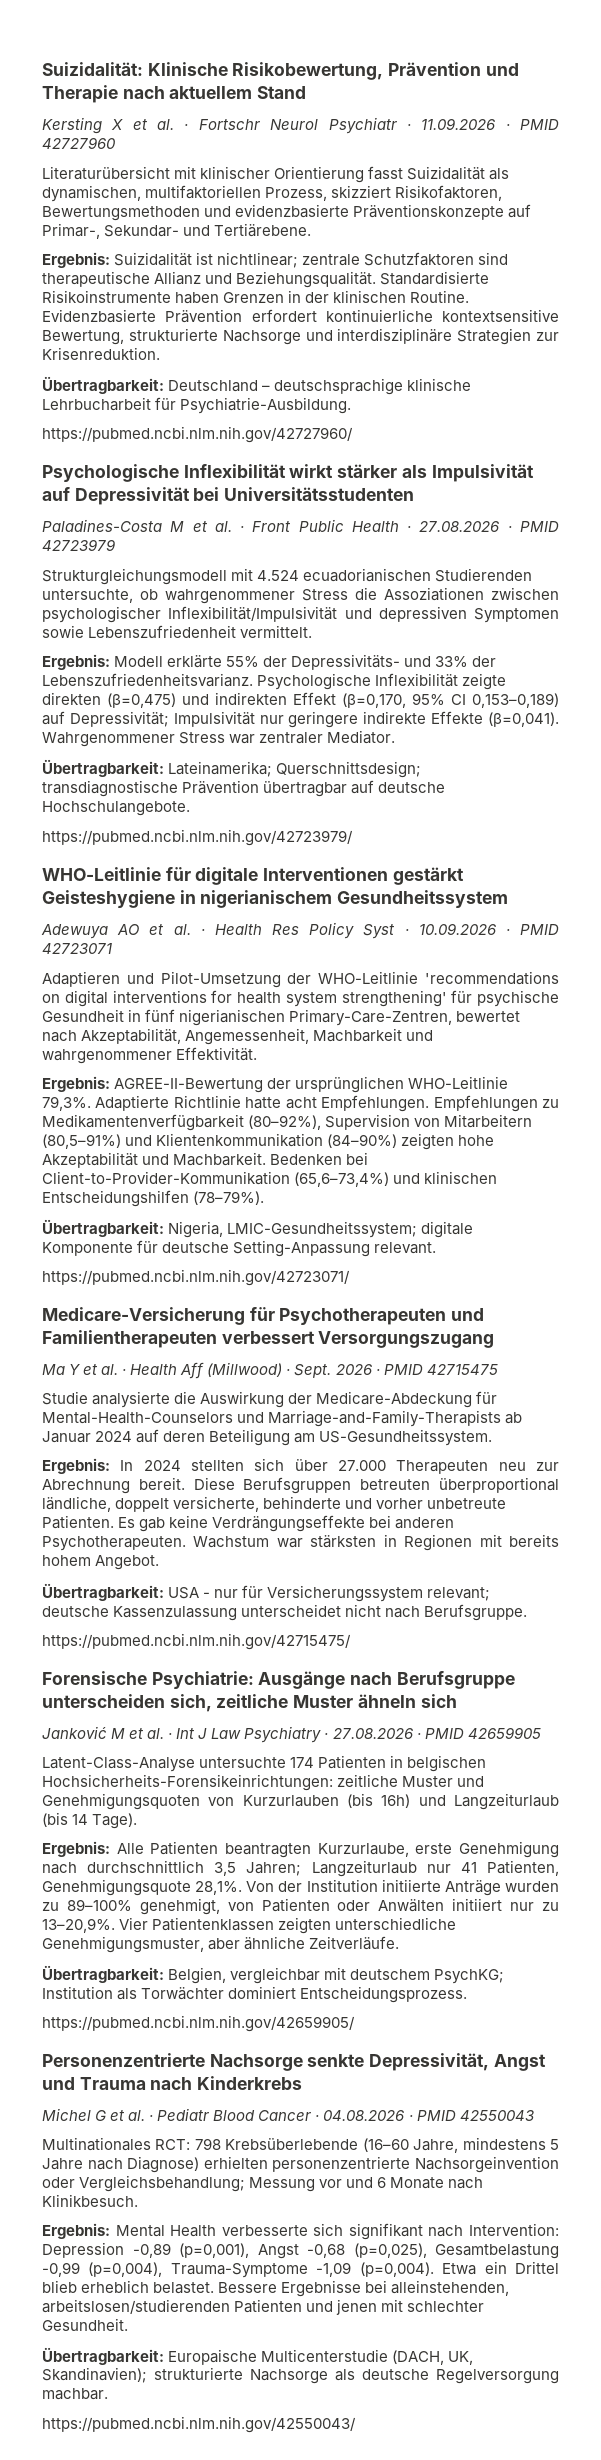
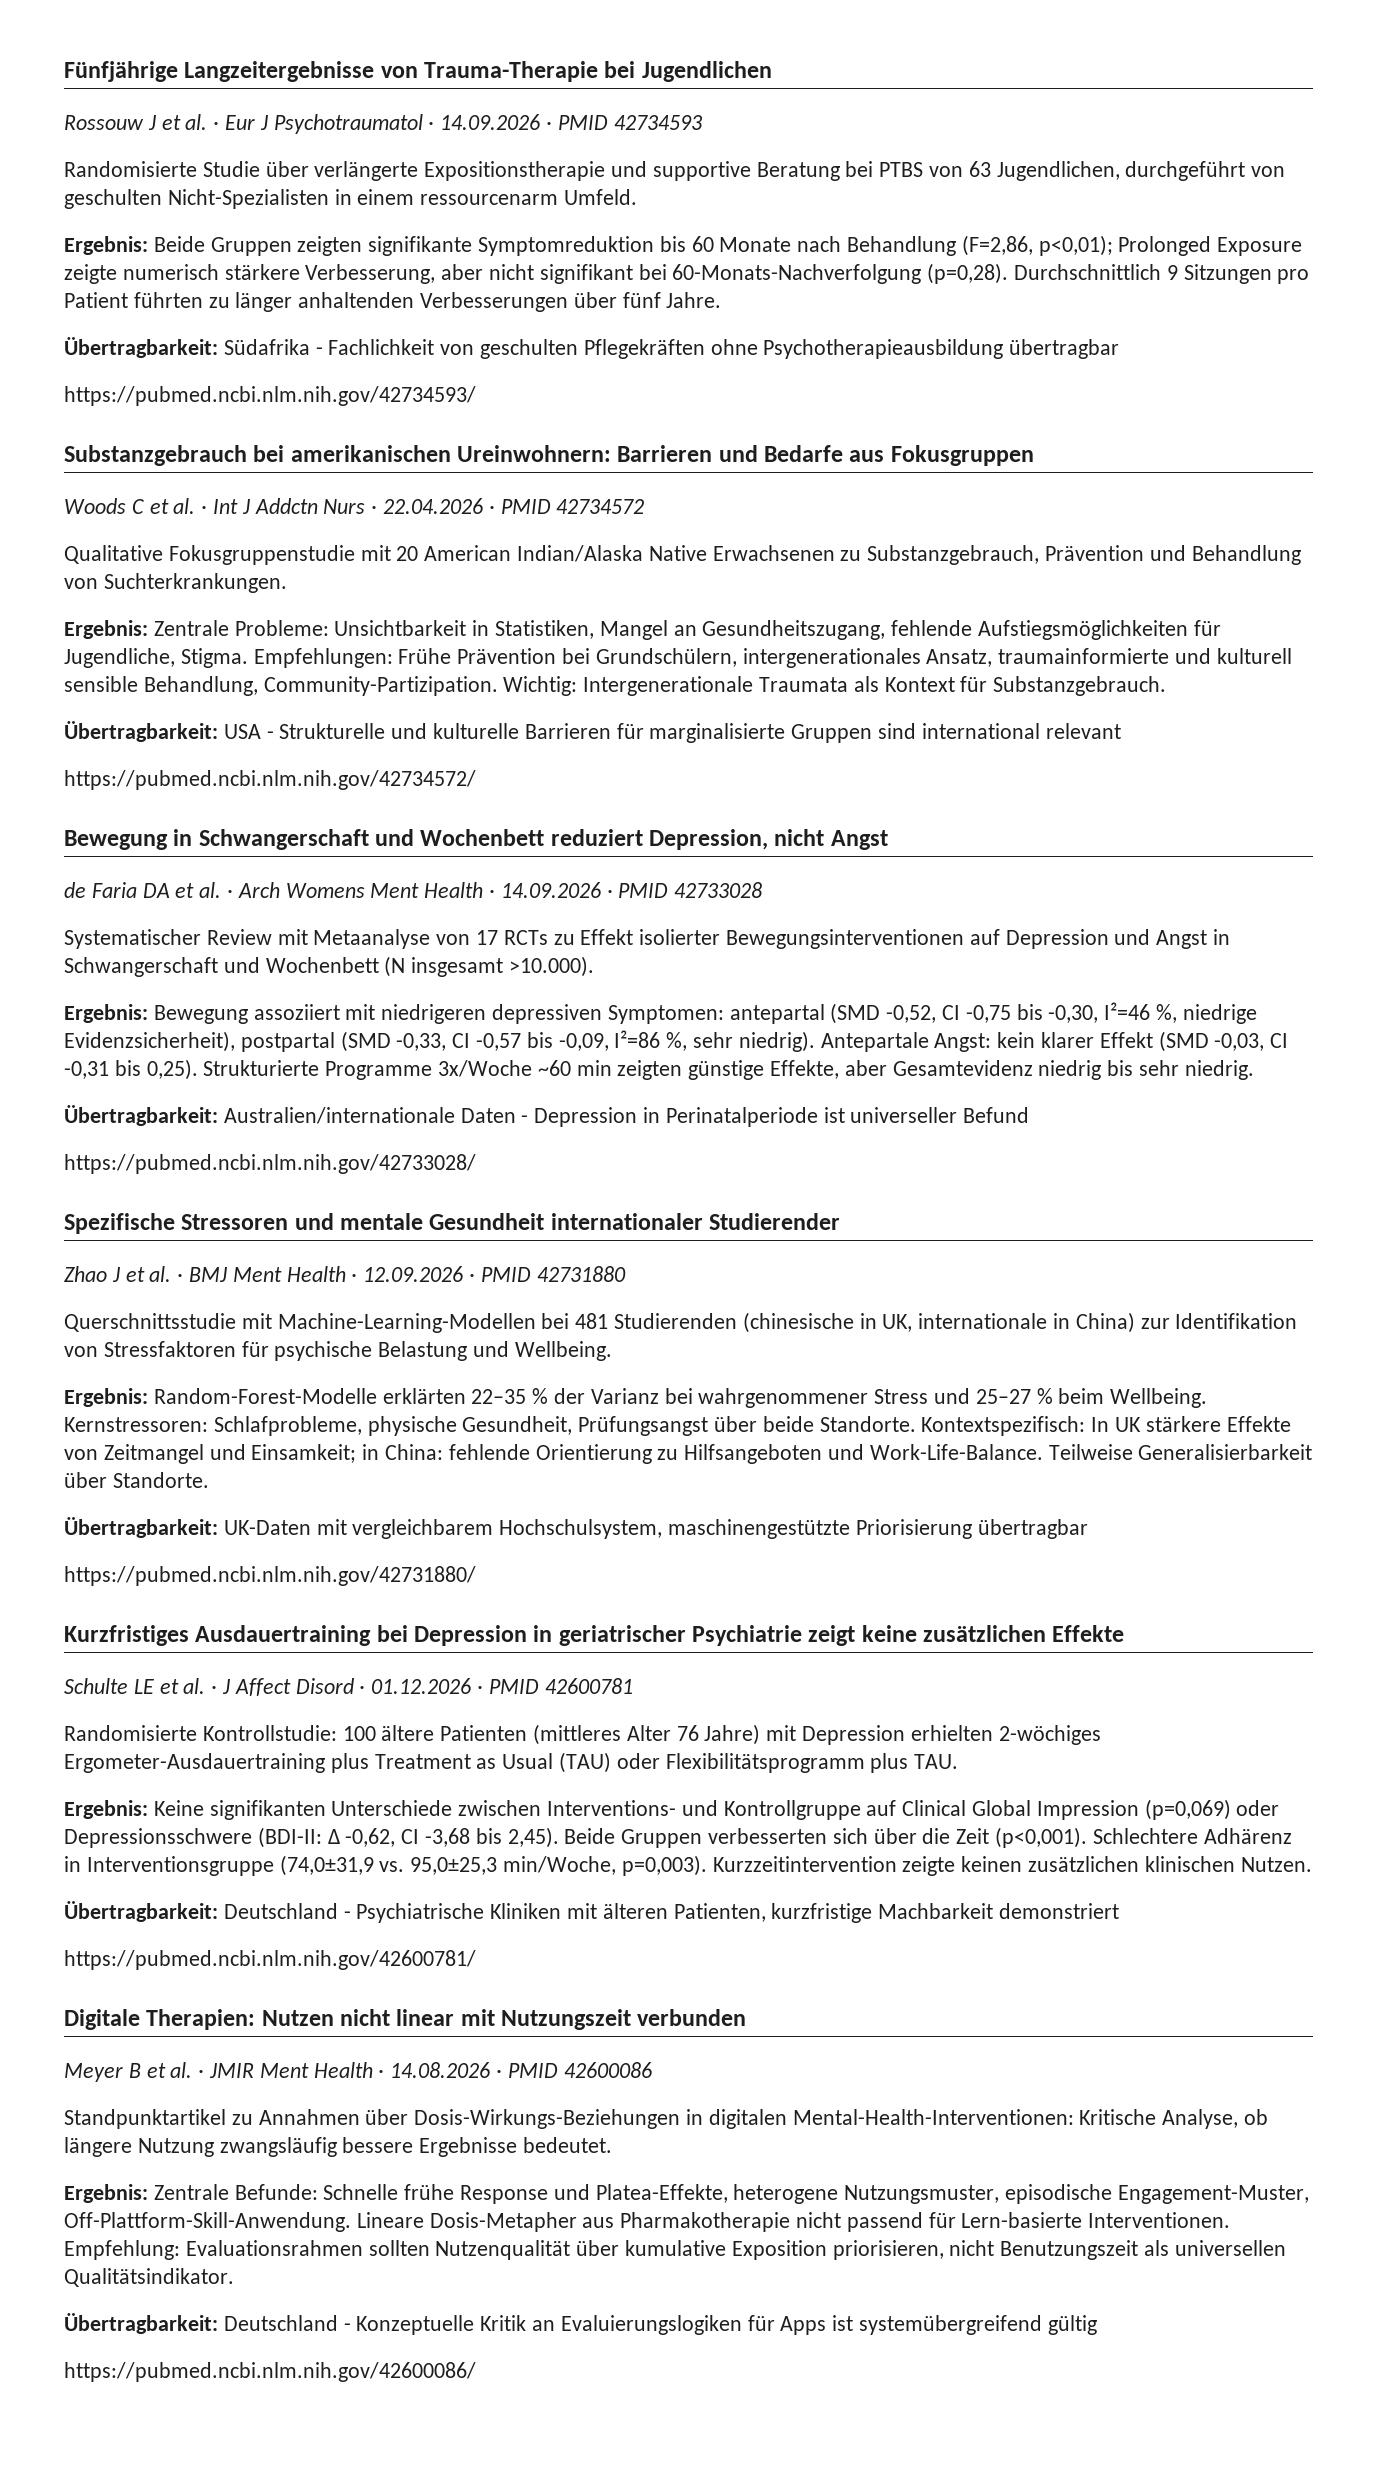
[42,62,519,80] [42,85,307,103] [42,117,559,134] [42,137,116,149] [42,166,510,183] [42,185,503,202] [42,204,532,221] [42,223,312,239] [42,252,509,268] [42,271,490,288] [42,290,470,304] [42,309,559,323] [42,328,559,345] [42,347,160,360] [42,376,472,395] [42,397,352,414] [42,426,353,443] [42,464,534,482] [42,487,415,505] [42,519,559,532] [42,539,116,551] [42,568,533,585] [42,587,559,604] [42,606,559,623] [42,625,313,638] [42,654,497,670] [42,673,507,690] [42,692,559,708] [42,711,560,728] [42,730,396,747] [42,759,422,778] [42,780,446,797] [42,801,190,816] [42,829,353,846] [42,867,464,885] [42,890,509,908] [41,922,560,939] [42,943,112,954] [42,971,559,988] [42,990,559,1007] [42,1009,521,1026] [42,1028,434,1045] [42,1047,258,1064] [42,1076,509,1093] [42,1095,559,1112] [42,1114,533,1131] [42,1133,495,1150] [42,1152,369,1168] [42,1171,498,1187] [42,1190,265,1207] [42,1219,474,1238] [42,1240,437,1257] [42,1269,350,1286] [42,1307,485,1325] [42,1330,495,1348] [42,1362,498,1379] [42,1391,498,1408] [42,1410,523,1427] [42,1429,493,1446] [42,1458,559,1474] [42,1477,559,1494] [42,1496,507,1512] [42,1515,455,1532] [42,1534,560,1551] [42,1555,160,1570] [42,1583,491,1602] [42,1604,528,1621] [42,1633,351,1650] [42,1671,515,1689] [42,1694,457,1712] [42,1726,126,1739] Suizidalität: Klinische Risikobewertung, Prävention und Therapie nach aktuellem Stand // Kersting X et al. · Fortschr Neurol Psychiatr · 11.09.2026 · PMID 42727960 // Literaturübersicht mit klinischer Orientierung fasst Suizidalität als dynamischen, multifaktoriellen Prozess, skizziert Risikofaktoren, Bewertungsmethoden und evidenzbasierte Präventionskonzepte auf Primar-, Sekundar- und Tertiärebene. // Ergebnis: Suizidalität ist nichtlinear; zentrale Schutzfaktoren sind therapeutische Allianz und Beziehungsqualität. Standardisierte Risikoinstrumente haben Grenzen in der klinischen Routine. Evidenzbasierte Prävention erfordert kontinuierliche kontextsensitive Bewertung, strukturierte Nachsorge und interdisziplinäre Strategien zur Krisenreduktion. // Übertragbarkeit: Deutschland – deutschsprachige klinische Lehrbucharbeit für Psychiatrie-Ausbildung. // https://pubmed.ncbi.nlm.nih.gov/42727960/ // Psychologische Inflexibilität wirkt stärker als Impulsivität auf Depressivität bei Universitätsstudenten // Paladines-Costa M et al. · Front Public Health · 27.08.2026 · PMID 42723979 // Strukturgleichungsmodell mit 4.524 ecuadorianischen Studierenden untersuchte, ob wahrgenommener Stress die Assoziationen zwischen psychologischer Inflexibilität/Impulsivität und depressiven Symptomen sowie Lebenszufriedenheit vermittelt. // Ergebnis: Modell erklärte 55% der Depressivitäts- und 33% der Lebenszufriedenheitsvarianz. Psychologische Inflexibilität zeigte direkten (β=0,475) und indirekten Effekt (β=0,170, 95% CI 0,153–0,189) auf Depressivität; Impulsivität nur geringere indirekte Effekte (β=0,041). Wahrgenommener Stress war zentraler Mediator. // Übertragbarkeit: Lateinamerika; Querschnittsdesign; transdiagnostische Prävention übertragbar auf deutsche Hochschulangebote. // https://pubmed.ncbi.nlm.nih.gov/42723979/ // WHO-Leitlinie für digitale Interventionen gestärkt Geisteshygiene in nigerianischem Gesundheitssystem // Adewuya AO et al. · Health Res Policy Syst · 10.09.2026 · PMID 42723071 // Adaptieren und Pilot-Umsetzung der WHO-Leitlinie 'recommendations on digital interventions for health system strengthening' für psychische Gesundheit in fünf nigerianischen Primary-Care-Zentren, bewertet nach Akzeptabilität, Angemessenheit, Machbarkeit und wahrgenommener Effektivität. // Ergebnis: AGREE-II-Bewertung der ursprünglichen WHO-Leitlinie 79,3%. Adaptierte Richtlinie hatte acht Empfehlungen. Empfehlungen zu Medikamentenverfügbarkeit (80–92%), Supervision von Mitarbeitern (80,5–91%) und Klientenkommunikation (84–90%) zeigten hohe Akzeptabilität und Machbarkeit. Bedenken bei Client-to-Provider-Kommunikation (65,6–73,4%) und klinischen Entscheidungshilfen (78–79%). // Übertragbarkeit: Nigeria, LMIC-Gesundheitssystem; digitale Komponente für deutsche Setting-Anpassung relevant. // https://pubmed.ncbi.nlm.nih.gov/42723071/ // Medicare-Versicherung für Psychotherapeuten und Familientherapeuten verbessert Versorgungszugang // Ma Y et al. · Health Aff (Millwood) · Sept. 2026 · PMID 42715475 // Studie analysierte die Auswirkung der Medicare-Abdeckung für Mental-Health-Counselors und Marriage-and-Family-Therapists ab Januar 2024 auf deren Beteiligung am US-Gesundheitssystem. // Ergebnis: In 2024 stellten sich über 27.000 Therapeuten neu zur Abrechnung bereit. Diese Berufsgruppen betreuten überproportional ländliche, doppelt versicherte, behinderte und vorher unbetreute Patienten. Es gab keine Verdrängungseffekte bei anderen Psychotherapeuten. Wachstum war stärksten in Regionen mit bereits hohem Angebot. // Übertragbarkeit: USA - nur für Versicherungssystem relevant; deutsche Kassenzulassung unterscheidet nicht nach Berufsgruppe. // https://pubmed.ncbi.nlm.nih.gov/42715475/ // Forensische Psychiatrie: Ausgänge nach Berufsgruppe unterscheiden sich, zeitliche Muster ähneln sich // Janković M -> [64,61,772,82] [64,114,702,134] [64,161,1286,181] [64,189,638,209] [64,235,1303,256] [64,263,1310,284] [64,292,722,312] [64,337,1120,359] [64,386,476,406] [64,445,1034,466] [64,498,144,514] Fünfjährige Langzeitergebnisse von Trauma-Therapie bei Jugendlichen // Rossouw J et al. · Eur J Psychotraumatol · 14.09.2026 · PMID 42734593 // Randomisierte Studie über verlängerte Expositionstherapie und supportive Beratung bei PTBS von 63 Jugendlichen, durchgeführt von geschulten Nicht-Spezialisten in einem ressourcenarm Umfeld. // Ergebnis: Beide Gruppen zeigten signifikante Symptomreduktion bis 60 Monate nach Behandlung (F=2,86, p<0,01); Prolonged Exposure zeigte numerisch stärkere Verbesserung, aber nicht signifikant bei 60-Monats-Nachverfolgung (p=0,28). Durchschnittlich 9 Sitzungen pro Patient führten zu länger anhaltenden Verbesserungen über fünf Jahre. // Übertragbarkeit: Südafrika - Fachlichkeit von geschulten Pflegekräften ohne Psychotherapieausbildung übertragbar // https://pubmed.ncbi.nlm.nih.gov/42734593/ // Substanzgebrauch bei amerikanischen Ureinwohnern: Barrieren und Bedarfe aus Fokusgruppen // Woods C
[211,1726,541,1743] [42,1755,487,1772] [42,1774,485,1791] [42,1793,559,1810] [42,1812,138,1829] [42,1841,559,1858] [42,1860,560,1877] [42,1879,560,1896] [42,1898,560,1915] [42,1917,457,1934] [42,1936,400,1953] [42,1965,505,1984] [42,1986,468,2003] [42,2015,355,2032] [42,2053,546,2071] [42,2076,303,2090] [42,2108,534,2121] [42,2137,559,2153] [42,2156,559,2173] [42,2175,484,2192] [42,2194,138,2207] [42,2223,559,2240] [42,2242,559,2259] [42,2261,560,2278] [42,2280,510,2297] [42,2299,485,2315] [42,2318,128,2331] [42,2347,474,2365] [42,2367,559,2384] [42,2388,108,2400] [42,2416,356,2433] Law Psychiatry · 27.08.2026 · PMID 42659905 // Latent-Class-Analyse untersuchte 174 Patienten in belgischen Hochsicherheits-Forensikeinrichtungen: zeitliche Muster und Genehmigungsquoten von Kurzurlauben (bis 16h) und Langzeiturlaub (bis 14 Tage). // Ergebnis: Alle Patienten beantragten Kurzurlaube, erste Genehmigung nach durchschnittlich 3,5 Jahren; Langzeiturlaub nur 41 Patienten, Genehmigungsquote 28,1%. Von der Institution initiierte Anträge wurden zu 89–100% genehmigt, von Patienten oder Anwälten initiiert nur zu 13–20,9%. Vier Patientenklassen zeigten unterschiedliche Genehmigungsmuster, aber ähnliche Zeitverläufe. // Übertragbarkeit: Belgien, vergleichbar mit deutschem PsychKG; Institution als Torwächter dominiert Entscheidungsprozess. // https://pubmed.ncbi.nlm.nih.gov/42659905/ // Personenzentrierte Nachsorge senkte Depressivität, Angst und Trauma nach Kinderkrebs // Michel G et al. · Pediatr Blood Cancer · 04.08.2026 · PMID 42550043 // Multinationales RCT: 798 Krebsüberlebende (16–60 Jahre, mindestens 5 Jahre nach Diagnose) erhielten personenzentrierte Nachsorgeinvention oder Vergleichsbehandlung; Messung vor und 6 Monate nach Klinikbesuch. // Ergebnis: Mental Health verbesserte sich signifikant nach Intervention: Depression -0,89 (p=0,001), Angst -0,68 (p=0,025), Gesamtbelastung -0,99 (p=0,004), Trauma-Symptome -1,09 (p=0,004). Etwa ein Drittel blieb erheblich belastet. Bessere Ergebnisse bei alleinstehenden, arbeitslosen/studierenden Patienten und jenen mit schlechter Gesundheit. // Übertragbarkeit: Europaische Multicenterstudie (DACH, UK, Skandinavien); strukturierte Nachsorge als deutsche Regelversorgung machbar. // https://pubmed.ncbi.nlm.nih.gov/42550043/ -> [254,498,645,514] [64,545,1301,565] [64,573,287,593] [64,620,1221,640] [64,648,1292,668] [64,676,1167,696] [64,721,1121,743] [64,770,476,790] [64,829,888,850] [64,882,763,898] [64,929,1231,949] [64,956,595,977] [64,1002,1257,1024] [64,1030,1289,1052] [64,1059,1254,1080] [64,1105,1030,1127] [64,1154,476,1174] [64,1213,841,1234] [64,1266,626,1282] [64,1312,1298,1333] [64,1341,612,1361] [64,1388,1208,1408] [64,1416,1291,1436] [64,1444,1313,1464] [64,1472,209,1488] [64,1517,1088,1539] [64,1566,476,1586] [64,1625,1125,1646] [64,1678,633,1696] [64,1724,1101,1745] [64,1752,959,1773] [64,1799,1280,1820] [64,1827,1292,1848] [64,1855,1312,1876] [64,1901,1120,1923] [64,1950,476,1970] [64,2009,747,2030] [64,2062,652,2082] [64,2109,1269,2129] [64,2137,613,2157] [64,2184,1309,2204] [64,2212,1231,2232] [64,2240,1286,2260] [64,2268,234,2287] [64,2313,1097,2335] [64,2362,476,2382] Addctn Nurs · 22.04.2026 · PMID 42734572 // Qualitative Fokusgruppenstudie mit 20 American Indian/Alaska Native Erwachsenen zu Substanzgebrauch, Prävention und Behandlung von Suchterkrankungen. // Ergebnis: Zentrale Probleme: Unsichtbarkeit in Statistiken, Mangel an Gesundheitszugang, fehlende Aufstiegsmöglichkeiten für Jugendliche, Stigma. Empfehlungen: Frühe Prävention bei Grundschülern, intergenerationales Ansatz, traumainformierte und kulturell sensible Behandlung, Community-Partizipation. Wichtig: Intergenerationale Traumata als Kontext für Substanzgebrauch. // Übertragbarkeit: USA - Strukturelle und kulturelle Barrieren für marginalisierte Gruppen sind international relevant // https://pubmed.ncbi.nlm.nih.gov/42734572/ // Bewegung in Schwangerschaft und Wochenbett reduziert Depression, nicht Angst // de Faria DA et al. · Arch Womens Ment Health · 14.09.2026 · PMID 42733028 // Systematischer Review mit Metaanalyse von 17 RCTs zu Effekt isolierter Bewegungsinterventionen auf Depression und Angst in Schwangerschaft und Wochenbett (N insgesamt >10.000). // Ergebnis: Bewegung assoziiert mit niedrigeren depressiven Symptomen: antepartal (SMD -0,52, CI -0,75 bis -0,30, I²=46 %, niedrige Evidenzsicherheit), postpartal (SMD -0,33, CI -0,57 bis -0,09, I²=86 %, sehr niedrig). Antepartale Angst: kein klarer Effekt (SMD -0,03, CI -0,31 bis 0,25). Strukturierte Programme 3x/Woche ~60 min zeigten günstige Effekte, aber Gesamtevidenz niedrig bis sehr niedrig. // Übertragbarkeit: Australien/internationale Daten - Depression in Perinatalperiode ist universeller Befund // https://pubmed.ncbi.nlm.nih.gov/42733028/ // Spezifische Stressoren und mentale Gesundheit internationaler Studierender // Zhao J et al. · BMJ Ment Health · 12.09.2026 · PMID 42731880 // Querschnittsstudie mit Machine-Learning-Modellen bei 481 Studierenden (chinesische in UK, internationale in China) zur Identifikation von Stressfaktoren für psychische Belastung und Wellbeing. // Ergebnis: Random-Forest-Modelle erklärten 22–35 % der Varianz bei wahrgenommener Stress und 25–27 % beim Wellbeing. Kernstressoren: Schlafprobleme, physische Gesundheit, Prüfungsangst über beide Standorte. Kontextspezifisch: In UK stärkere Effekte von Zeitmangel und Einsamkeit; in China: fehlende Orientierung zu Hilfsangeboten und Work-Life-Balance. Teilweise Generalisierbarkeit über Standorte. // Übertragbarkeit: UK-Daten mit vergleichbarem Hochschulsystem, maschinengestützte Priorisierung übertragbar // https://pubmed.ncbi.nlm.nih.gov/42731880/ // Kurzfristiges Ausdauertraining bei Depression in geriatrischer Psychiatrie zeigt keine zusätzlichen Effekte // Schulte LE et al. · J Affect Disord · 01.12.2026 · PMID 42600781 // Randomisierte Kontrollstudie: 100 ältere Patienten (mittleres Alter 76 Jahre) mit Depression erhielten 2-wöchiges Ergometer-Ausdauertraining plus Treatment as Usual (TAU) oder Flexibilitätsprogramm plus TAU. // Ergebnis: Keine signifikanten Unterschiede zwischen Interventions- und Kontrollgruppe auf Clinical Global Impression (p=0,069) oder Depressionsschwere (BDI-II: Δ -0,62, CI -3,68 bis 2,45). Beide Gruppen verbesserten sich über die Zeit (p<0,001). Schlechtere Adhärenz in Interventionsgruppe (74,0±31,9 vs. 95,0±25,3 min/Woche, p=0,003). Kurzzeitintervention zeigte keinen zusätzlichen klinischen Nutzen. // Übertragbarkeit: Deutschland - Psychiatrische Kliniken mit älteren Patienten, kurzfristige Machbarkeit demonstriert // https://pubmed.ncbi.nlm.nih.gov/42600781/ // Digitale Therapien: Nutzen nicht linear mit Nutzungszeit verbunden // Meyer B et al. · JMIR Ment Health · 14.08.2026 · PMID 42600086 // Standpunktartikel zu Annahmen über Dosis-Wirkungs-Beziehungen in digitalen Mental-Health-Interventionen: Kritische Analyse, ob längere Nutzung zwangsläufig bessere Ergebnisse bedeutet. // Ergebnis: Zentrale Befunde: Schnelle frühe Response und Platea-Effekte, heterogene Nutzungsmuster, episodische Engagement-Muster, Off-Plattform-Skill-Anwendung. Lineare Dosis-Metapher aus Pharmakotherapie nicht passend für Lern-basierte Interventionen. Empfehlung: Evaluationsrahmen sollten Nutzenqualität über kumulative Exposition priorisieren, nicht Benutzungszeit als universellen Qualitätsindikator. // Übertragbarkeit: Deutschland - Konzeptuelle Kritik an Evaluierungslogiken für Apps ist systemübergreifend gültig // https://pubmed.ncbi.nlm.nih.gov/42600086/

